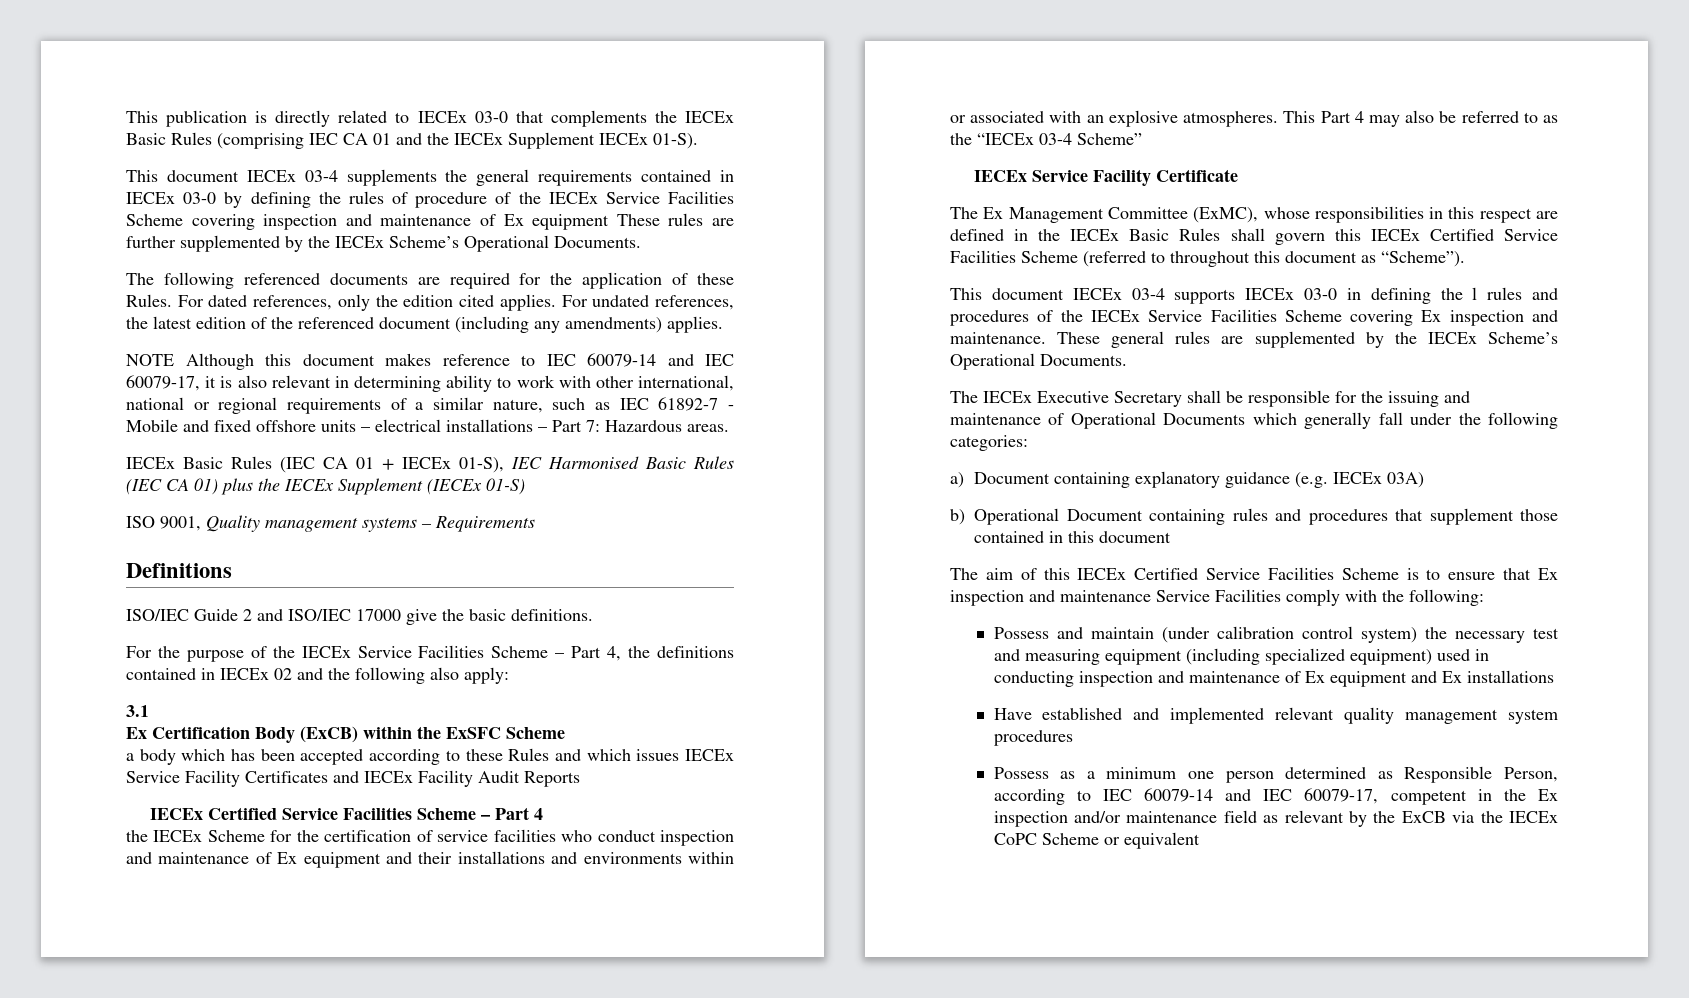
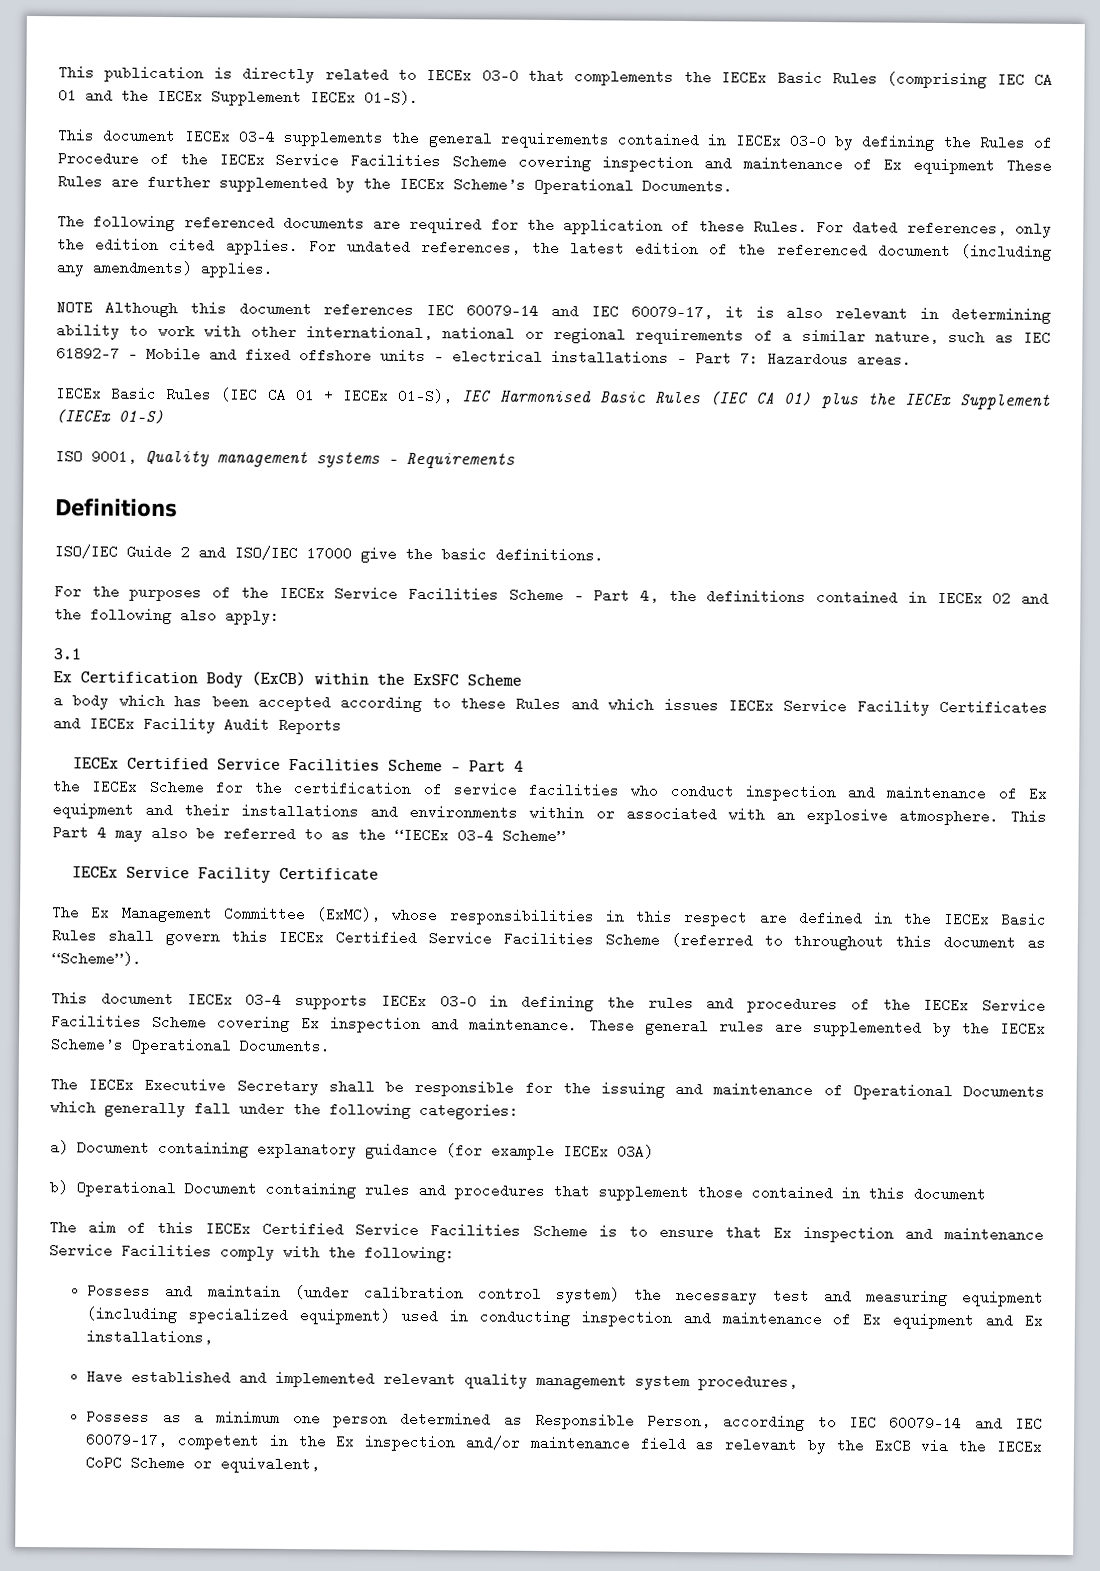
[348,191,488,208] rules of procedure -> [978,135,1053,150] [57,151,139,166] Rules of Procedure
[668,213,704,226] rules -> [57,174,103,189] Rules
[385,353,535,366] makes reference to -> [323,302,415,317] references
[186,650,244,662] purpose -> [129,584,203,602] purposes
[1183,111,1279,127] atmospheres. -> [898,808,999,826] atmosphere.
[1472,287,1478,300] l -> (635, 1002) none
[1294,472,1328,488] (e.g. -> [445,1143,555,1161] (for example
[1466,670,1554,683] installations -> [86,1329,214,1345] installations,
[993,730,1073,746] procedures -> [698,1374,799,1391] procedures,
[1123,832,1200,849] equivalent -> [220,1456,321,1474] equivalent,

